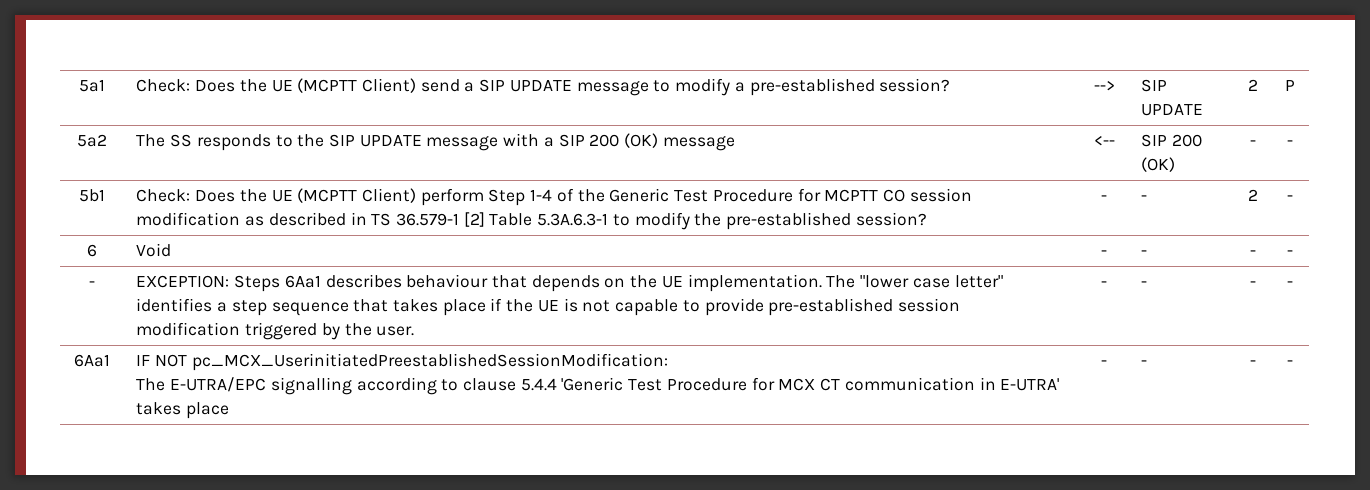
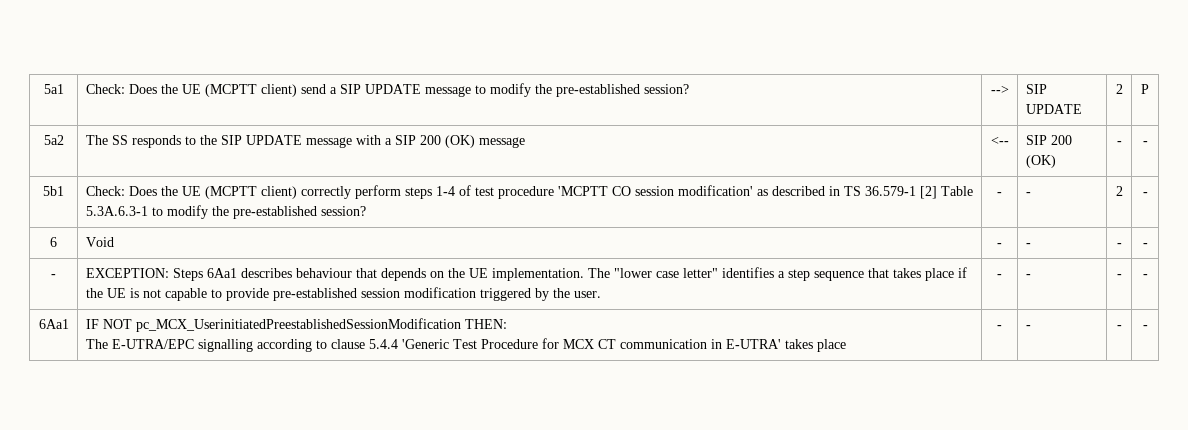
[361,78,416,93] Client) -> [260,84,297,97] client)
[734,82,745,92] a -> [534,84,552,94] the
[361,188,879,206] Client) perform Step 1-4 of the Generic Test Procedure for MCPTT -> [260,185,608,199] client) correctly perform steps 1-4 of test procedure 'MCPTT
[136,212,241,226] modification -> [677,185,753,196] modification'
[191,353,668,371] pc_MCX_UserinitiatedPreestablishedSessionModification: -> [135,318,507,332] pc_MCX_UserinitiatedPreestablishedSessionModification THEN:

